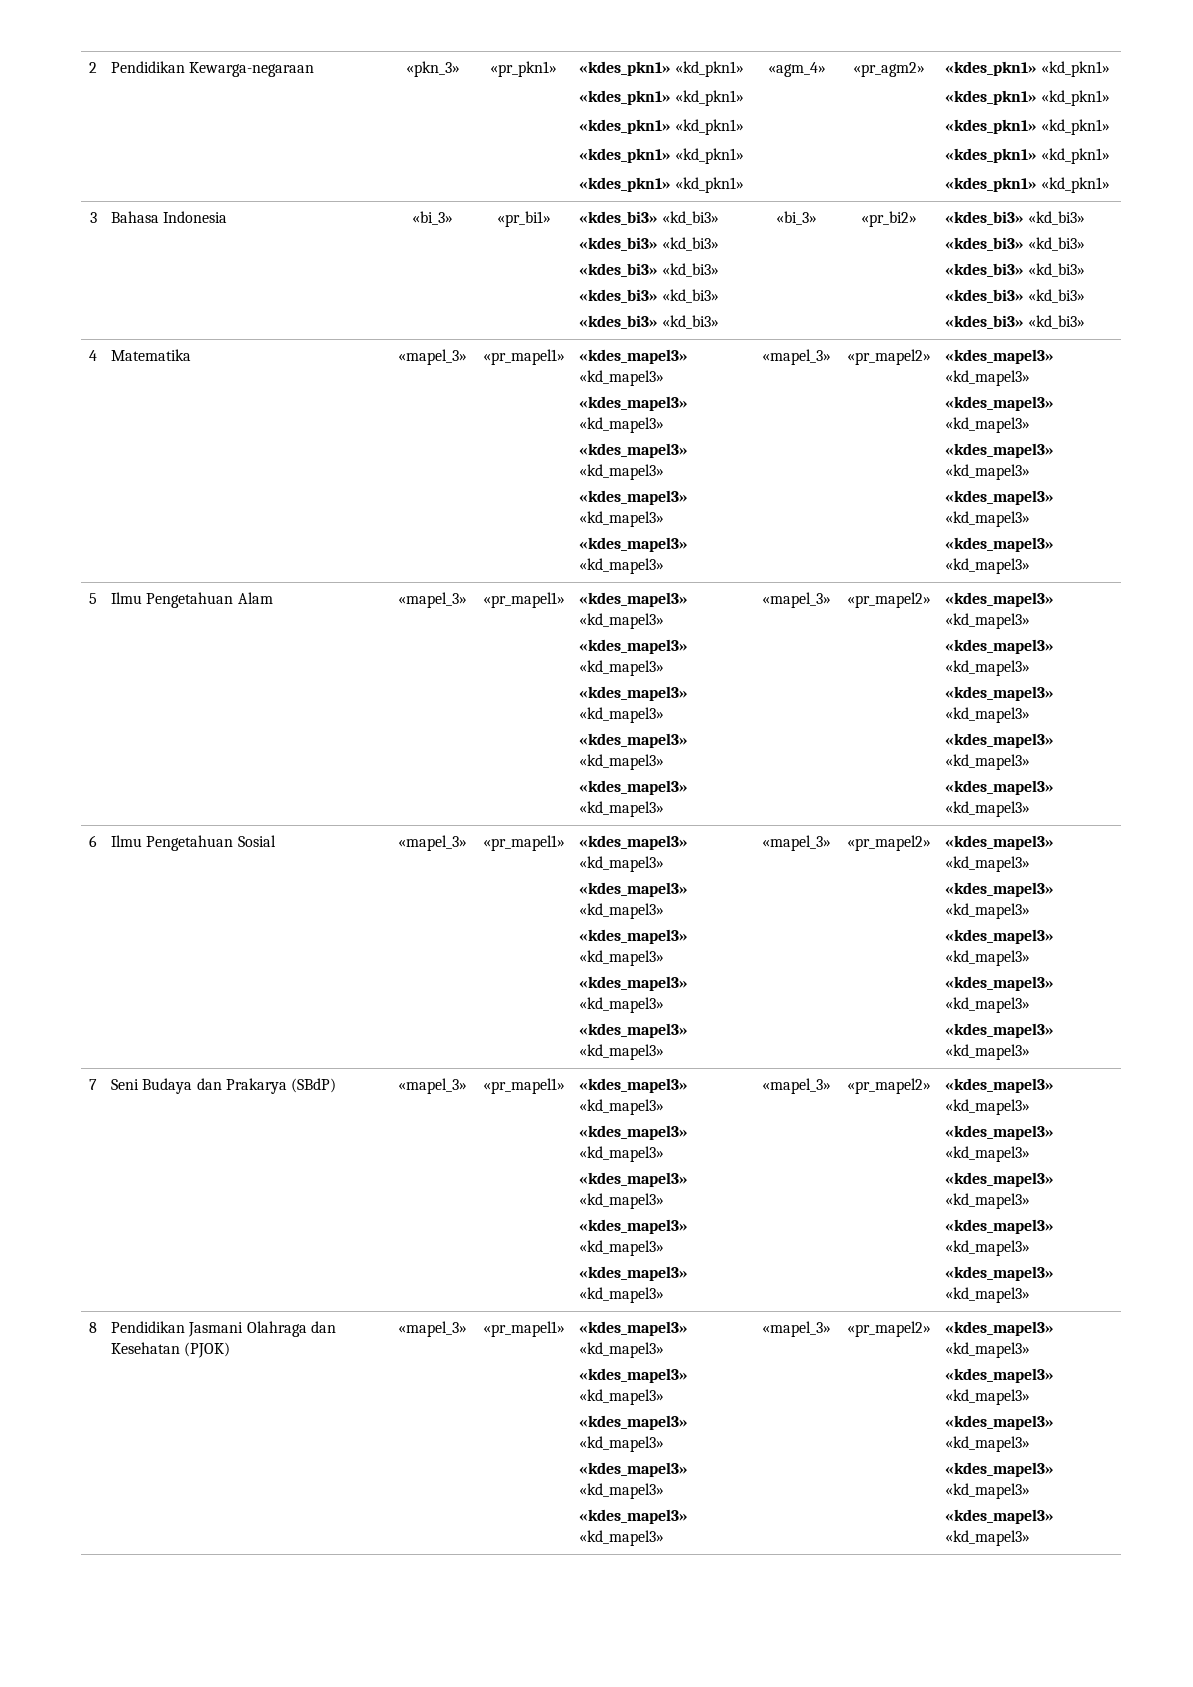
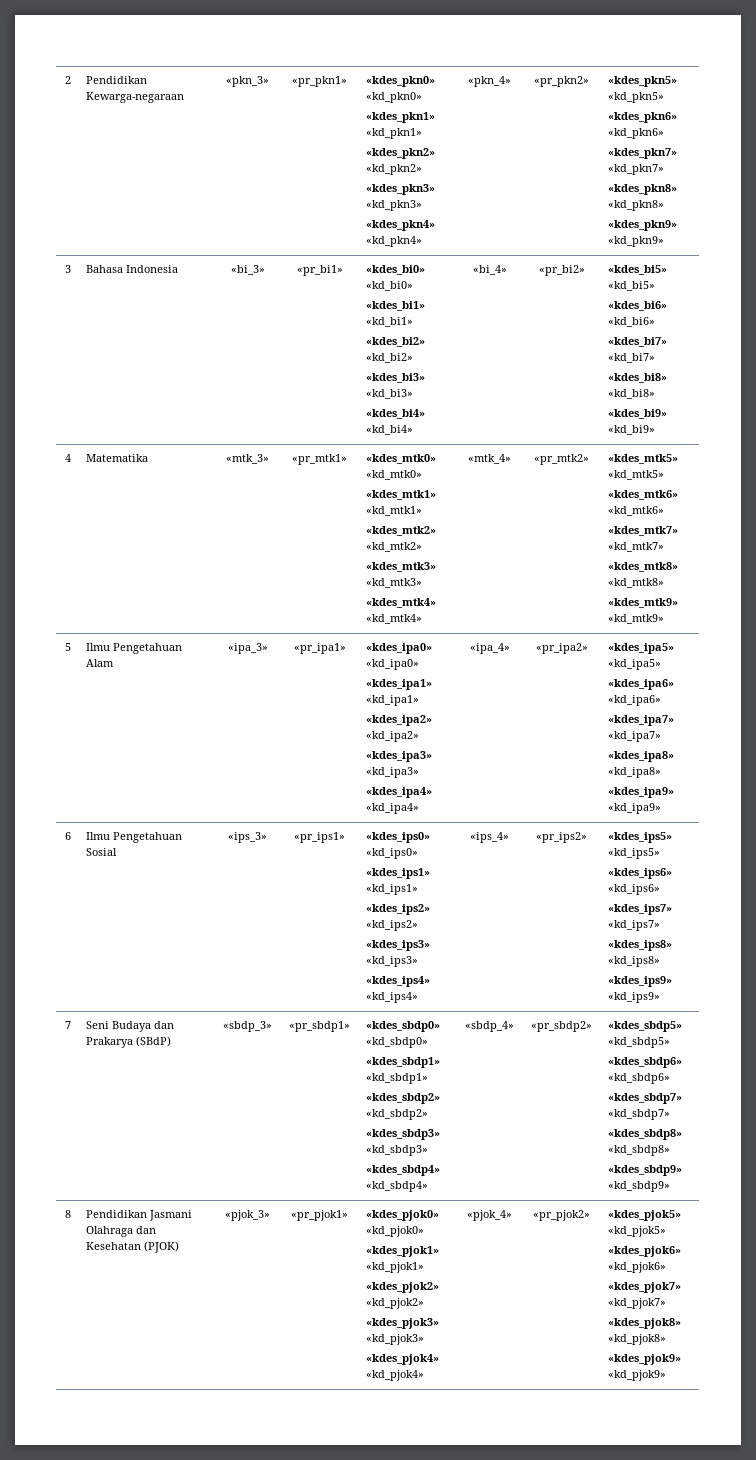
[579,61,745,77] [579,90,745,106] [579,119,745,135] [579,148,745,164] [579,177,745,193] [767,62,826,77] [852,62,925,77] [945,61,1111,77] [945,90,1111,106] [945,119,1111,135] [945,148,1111,164] [945,177,1111,193] «kdes_pkn1» «kd_pkn1» // «kdes_pkn1» «kd_pkn1» // «kdes_pkn1» «kd_pkn1» // «kdes_pkn1» «kd_pkn1» // «kdes_pkn1» «kd_pkn1» | «agm_4» | «pr_agm2» | «kdes_pkn1» «kd_pkn1» // «kdes_pkn1» «kd_pkn1» // «kdes_pkn1» «kd_pkn1» // «kdes_pkn1» «kd_pkn1» // «kdes_pkn1» «kd_pkn1» -> [365,76,435,87] [365,92,422,103] [365,112,435,123] [365,128,422,139] [365,148,435,159] [365,164,422,175] [365,184,435,195] [365,200,422,211] [365,220,435,231] [365,236,422,247] [468,76,511,87] [534,76,589,87] [607,76,677,87] [607,92,664,103] [607,112,677,123] [607,128,664,139] [607,148,677,159] [607,164,664,175] [607,184,677,195] [607,200,664,211] [607,220,677,231] [607,236,664,247] «kdes_pkn0» «kd_pkn0» // «kdes_pkn1» «kd_pkn1» // «kdes_pkn2» «kd_pkn2» // «kdes_pkn3» «kd_pkn3» // «kdes_pkn4» «kd_pkn4» | «pkn_4» | «pr_pkn2» | «kdes_pkn5» «kd_pkn5» // «kdes_pkn6» «kd_pkn6» // «kdes_pkn7» «kd_pkn7» // «kdes_pkn8» «kd_pkn8» // «kdes_pkn9» «kd_pkn9»
[579,211,720,225] [579,237,720,251] [579,263,720,277] [579,289,720,303] [579,315,720,329] [775,211,817,225] [860,211,917,227] [945,211,1086,225] [945,237,1086,251] [945,263,1086,277] [945,289,1086,303] [945,315,1086,329] [89,350,97,361] [111,349,192,361] [398,349,467,365] [482,349,565,365] [579,349,689,364] [579,370,665,386] [579,396,689,411] [579,417,665,433] [579,443,689,458] [579,464,665,480] [579,490,689,505] [579,511,665,527] [579,537,689,552] [579,558,665,574] [761,349,831,365] [846,349,931,365] [945,349,1055,364] [945,370,1031,386] [945,396,1055,411] [945,417,1031,433] [945,443,1055,458] [945,464,1031,480] [945,490,1055,505] [945,511,1031,527] [945,537,1055,552] [945,558,1031,574] [89,593,97,604] [111,592,273,608] [398,592,467,608] [482,592,565,608] [579,592,689,607] [579,613,665,629] [579,639,689,654] [579,660,665,676] [579,686,689,701] [579,707,665,723] [579,733,689,748] [579,754,665,770] [579,780,689,795] [579,801,665,817] [761,592,831,608] [846,592,931,608] [945,592,1055,607] [945,613,1031,629] [945,639,1055,654] [945,660,1031,676] [945,686,1055,701] [945,707,1031,723] [945,733,1055,748] [945,754,1031,770] [945,780,1055,795] [945,801,1031,817] [89,835,97,847] [111,835,276,851] [398,835,467,851] [482,835,565,851] [579,835,689,850] [579,856,665,872] [579,882,689,897] [579,903,665,919] [579,929,689,944] [579,950,665,966] [579,976,689,991] [579,997,665,1013] [579,1023,689,1038] [579,1044,665,1060] [761,835,831,851] [846,835,931,851] [945,835,1055,850] [945,856,1031,872] [945,882,1055,897] [945,903,1031,919] [945,929,1055,944] [945,950,1031,966] [945,976,1055,991] [945,997,1031,1013] [945,1023,1055,1038] [945,1044,1031,1060] «kdes_bi3» «kd_bi3» // «kdes_bi3» «kd_bi3» // «kdes_bi3» «kd_bi3» // «kdes_bi3» «kd_bi3» // «kdes_bi3» «kd_bi3» | «bi_3» | «pr_bi2» | «kdes_bi3» «kd_bi3» // «kdes_bi3» «kd_bi3» // «kdes_bi3» «kd_bi3» // «kdes_bi3» «kd_bi3» // «kdes_bi3» «kd_bi3» // 4 | Matematika | «mapel_3» | «pr_mapel1» | «kdes_mapel3» «kd_mapel3» // «kdes_mapel3» «kd_mapel3» // «kdes_mapel3» «kd_mapel3» // «kdes_mapel3» «kd_mapel3» // «kdes_mapel3» «kd_mapel3» | «mapel_3» | «pr_mapel2» | «kdes_mapel3» «kd_mapel3» // «kdes_mapel3» «kd_mapel3» // «kdes_mapel3» «kd_mapel3» // «kdes_mapel3» «kd_mapel3» // «kdes_mapel3» «kd_mapel3» // 5 | Ilmu Pengetahuan Alam | «mapel_3» | «pr_mapel1» | «kdes_mapel3» «kd_mapel3» // «kdes_mapel3» «kd_mapel3» // «kdes_mapel3» «kd_mapel3» // «kdes_mapel3» «kd_mapel3» // «kdes_mapel3» «kd_mapel3» | «mapel_3» | «pr_mapel2» | «kdes_mapel3» «kd_mapel3» // «kdes_mapel3» «kd_mapel3» // «kdes_mapel3» «kd_mapel3» // «kdes_mapel3» «kd_mapel3» // «kdes_mapel3» «kd_mapel3» // 6 | Ilmu Pengetahuan Sosial | «mapel_3» | «pr_mapel1» | «kdes_mapel3» «kd_mapel3» // «kdes_mapel3» «kd_mapel3» // «kdes_mapel3» «kd_mapel3» // «kdes_mapel3» «kd_mapel3» // «kdes_mapel3» «kd_mapel3» | «mapel_3» | «pr_mapel2» | «kdes_mapel3» «kd_mapel3» // «kdes_mapel3» «kd_mapel3» // «kdes_mapel3» «kd_mapel3» // «kdes_mapel3» «kd_mapel3» // «kdes_mapel3» «kd_mapel3» -> [365,265,425,275] [365,281,413,291] [365,301,425,311] [365,317,413,327] [365,337,425,347] [365,353,413,363] [365,373,425,383] [365,389,413,399] [365,409,425,419] [365,425,413,435] [472,265,507,275] [538,265,585,276] [607,265,667,275] [607,281,655,291] [607,301,667,311] [607,317,655,327] [607,337,667,347] [607,353,655,363] [607,373,667,383] [607,389,655,399] [607,409,667,419] [607,425,655,435] [64,454,71,462] [85,454,148,462] [226,454,269,464] [292,454,347,465] [365,454,436,464] [365,470,422,480] [365,490,436,500] [365,506,422,516] [365,526,436,536] [365,542,422,552] [365,562,436,572] [365,578,422,588] [365,598,436,608] [365,614,422,624] [468,454,511,464] [534,454,589,465] [607,454,678,464] [607,470,664,480] [607,490,678,500] [607,506,664,516] [607,526,678,536] [607,542,664,552] [607,562,678,572] [607,578,664,588] [607,598,678,608] [607,614,664,624] [64,643,71,651] [85,643,182,654] [85,659,114,667] [227,643,268,654] [293,643,346,654] [365,643,432,654] [365,659,419,670] [365,679,432,690] [365,695,419,706] [365,715,432,726] [365,731,419,742] [365,751,432,762] [365,767,419,778] [365,787,432,798] [365,803,419,814] [469,643,510,654] [535,643,588,654] [607,643,674,654] [607,659,661,670] [607,679,674,690] [607,695,661,706] [607,715,674,726] [607,731,661,742] [607,751,674,762] [607,767,661,778] [607,787,674,798] [607,803,661,814] [64,832,71,840] [85,832,182,843] [85,848,117,856] [228,832,267,843] [294,832,345,843] [365,832,430,843] [365,848,418,859] [365,868,430,879] [365,884,418,895] [365,904,430,915] [365,920,418,931] [365,940,430,951] [365,956,418,967] [365,976,430,987] [365,992,418,1003] [470,832,509,843] [536,832,587,843] [607,832,672,843] [607,848,660,859] [607,868,672,879] [607,884,660,895] [607,904,672,915] [607,920,660,931] [607,940,672,951] [607,956,660,967] [607,976,672,987] [607,992,660,1003] «kdes_bi0» «kd_bi0» // «kdes_bi1» «kd_bi1» // «kdes_bi2» «kd_bi2» // «kdes_bi3» «kd_bi3» // «kdes_bi4» «kd_bi4» | «bi_4» | «pr_bi2» | «kdes_bi5» «kd_bi5» // «kdes_bi6» «kd_bi6» // «kdes_bi7» «kd_bi7» // «kdes_bi8» «kd_bi8» // «kdes_bi9» «kd_bi9» // 4 | Matematika | «mtk_3» | «pr_mtk1» | «kdes_mtk0» «kd_mtk0» // «kdes_mtk1» «kd_mtk1» // «kdes_mtk2» «kd_mtk2» // «kdes_mtk3» «kd_mtk3» // «kdes_mtk4» «kd_mtk4» | «mtk_4» | «pr_mtk2» | «kdes_mtk5» «kd_mtk5» // «kdes_mtk6» «kd_mtk6» // «kdes_mtk7» «kd_mtk7» // «kdes_mtk8» «kd_mtk8» // «kdes_mtk9» «kd_mtk9» // 5 | Ilmu Pengetahuan Alam | «ipa_3» | «pr_ipa1» | «kdes_ipa0» «kd_ipa0» // «kdes_ipa1» «kd_ipa1» // «kdes_ipa2» «kd_ipa2» // «kdes_ipa3» «kd_ipa3» // «kdes_ipa4» «kd_ipa4» | «ipa_4» | «pr_ipa2» | «kdes_ipa5» «kd_ipa5» // «kdes_ipa6» «kd_ipa6» // «kdes_ipa7» «kd_ipa7» // «kdes_ipa8» «kd_ipa8» // «kdes_ipa9» «kd_ipa9» // 6 | Ilmu Pengetahuan Sosial | «ips_3» | «pr_ips1» | «kdes_ips0» «kd_ips0» // «kdes_ips1» «kd_ips1» // «kdes_ips2» «kd_ips2» // «kdes_ips3» «kd_ips3» // «kdes_ips4» «kd_ips4» | «ips_4» | «pr_ips2» | «kdes_ips5» «kd_ips5» // «kdes_ips6» «kd_ips6» // «kdes_ips7» «kd_ips7» // «kdes_ips8» «kd_ips8» // «kdes_ips9» «kd_ips9»
[398,1078,467,1094] [482,1078,565,1094] [579,1078,689,1093] [579,1099,665,1115] [579,1125,689,1140] [579,1146,665,1162] [579,1172,689,1187] [579,1193,665,1209] [579,1219,689,1234] [579,1240,665,1256] [579,1266,689,1281] [579,1287,665,1303] [761,1078,831,1094] [846,1078,931,1094] [945,1078,1055,1093] [945,1099,1031,1115] [945,1125,1055,1140] [945,1146,1031,1162] [945,1172,1055,1187] [945,1193,1031,1209] [945,1219,1055,1234] [945,1240,1031,1256] [945,1266,1055,1281] [945,1287,1031,1303] «mapel_3» | «pr_mapel1» | «kdes_mapel3» «kd_mapel3» // «kdes_mapel3» «kd_mapel3» // «kdes_mapel3» «kd_mapel3» // «kdes_mapel3» «kd_mapel3» // «kdes_mapel3» «kd_mapel3» | «mapel_3» | «pr_mapel2» | «kdes_mapel3» «kd_mapel3» // «kdes_mapel3» «kd_mapel3» // «kdes_mapel3» «kd_mapel3» // «kdes_mapel3» «kd_mapel3» // «kdes_mapel3» «kd_mapel3» -> [223,1021,272,1032] [289,1021,350,1032] [365,1021,440,1032] [365,1037,428,1048] [365,1057,440,1068] [365,1073,428,1084] [365,1093,440,1104] [365,1109,428,1120] [365,1129,440,1140] [365,1145,428,1156] [365,1165,440,1176] [365,1181,428,1192] [465,1021,514,1032] [531,1021,592,1032] [607,1021,682,1032] [607,1037,670,1048] [607,1057,682,1068] [607,1073,670,1084] [607,1093,682,1104] [607,1109,670,1120] [607,1129,682,1140] [607,1145,670,1156] [607,1165,682,1176] [607,1181,670,1192] «sbdp_3» | «pr_sbdp1» | «kdes_sbdp0» «kd_sbdp0» // «kdes_sbdp1» «kd_sbdp1» // «kdes_sbdp2» «kd_sbdp2» // «kdes_sbdp3» «kd_sbdp3» // «kdes_sbdp4» «kd_sbdp4» | «sbdp_4» | «pr_sbdp2» | «kdes_sbdp5» «kd_sbdp5» // «kdes_sbdp6» «kd_sbdp6» // «kdes_sbdp7» «kd_sbdp7» // «kdes_sbdp8» «kd_sbdp8» // «kdes_sbdp9» «kd_sbdp9»
[398,1321,467,1337] [482,1321,565,1337] [579,1321,689,1336] [579,1342,665,1358] [579,1368,689,1383] [579,1389,665,1405] [579,1415,689,1430] [579,1436,665,1452] [579,1462,689,1477] [579,1483,665,1499] [579,1509,689,1524] [579,1530,665,1546] [761,1321,831,1337] [846,1321,931,1337] [945,1321,1055,1336] [945,1342,1031,1358] [945,1368,1055,1383] [945,1389,1031,1405] [945,1415,1055,1430] [945,1436,1031,1452] [945,1462,1055,1477] [945,1483,1031,1499] [945,1509,1055,1524] [945,1530,1031,1546] «mapel_3» | «pr_mapel1» | «kdes_mapel3» «kd_mapel3» // «kdes_mapel3» «kd_mapel3» // «kdes_mapel3» «kd_mapel3» // «kdes_mapel3» «kd_mapel3» // «kdes_mapel3» «kd_mapel3» | «mapel_3» | «pr_mapel2» | «kdes_mapel3» «kd_mapel3» // «kdes_mapel3» «kd_mapel3» // «kdes_mapel3» «kd_mapel3» // «kdes_mapel3» «kd_mapel3» // «kdes_mapel3» «kd_mapel3» -> [225,1210,270,1221] [291,1210,348,1221] [365,1210,439,1221] [365,1226,424,1237] [365,1246,439,1257] [365,1262,424,1273] [365,1282,439,1293] [365,1298,424,1309] [365,1318,439,1329] [365,1334,424,1345] [365,1354,439,1365] [365,1370,424,1381] [467,1210,512,1221] [533,1210,590,1221] [607,1210,681,1221] [607,1226,666,1237] [607,1246,681,1257] [607,1262,666,1273] [607,1282,681,1293] [607,1298,666,1309] [607,1318,681,1329] [607,1334,666,1345] [607,1354,681,1365] [607,1370,666,1381] «pjok_3» | «pr_pjok1» | «kdes_pjok0» «kd_pjok0» // «kdes_pjok1» «kd_pjok1» // «kdes_pjok2» «kd_pjok2» // «kdes_pjok3» «kd_pjok3» // «kdes_pjok4» «kd_pjok4» | «pjok_4» | «pr_pjok2» | «kdes_pjok5» «kd_pjok5» // «kdes_pjok6» «kd_pjok6» // «kdes_pjok7» «kd_pjok7» // «kdes_pjok8» «kd_pjok8» // «kdes_pjok9» «kd_pjok9»

